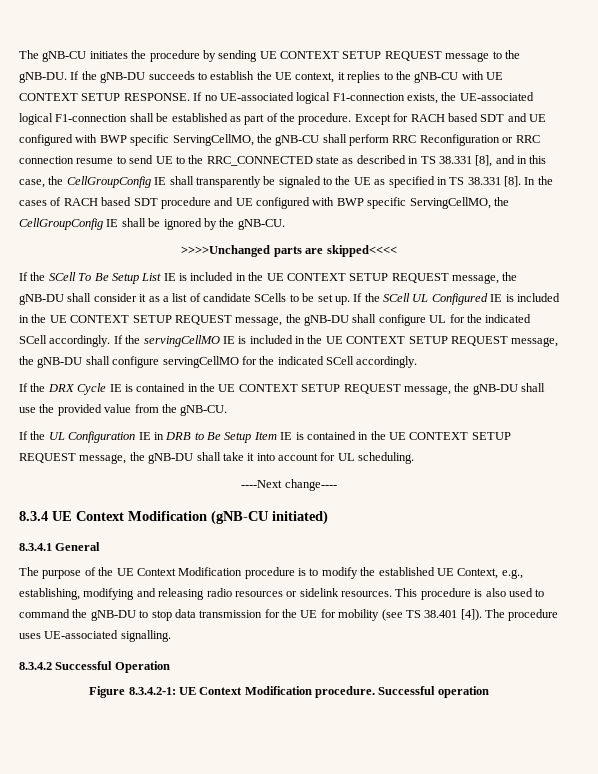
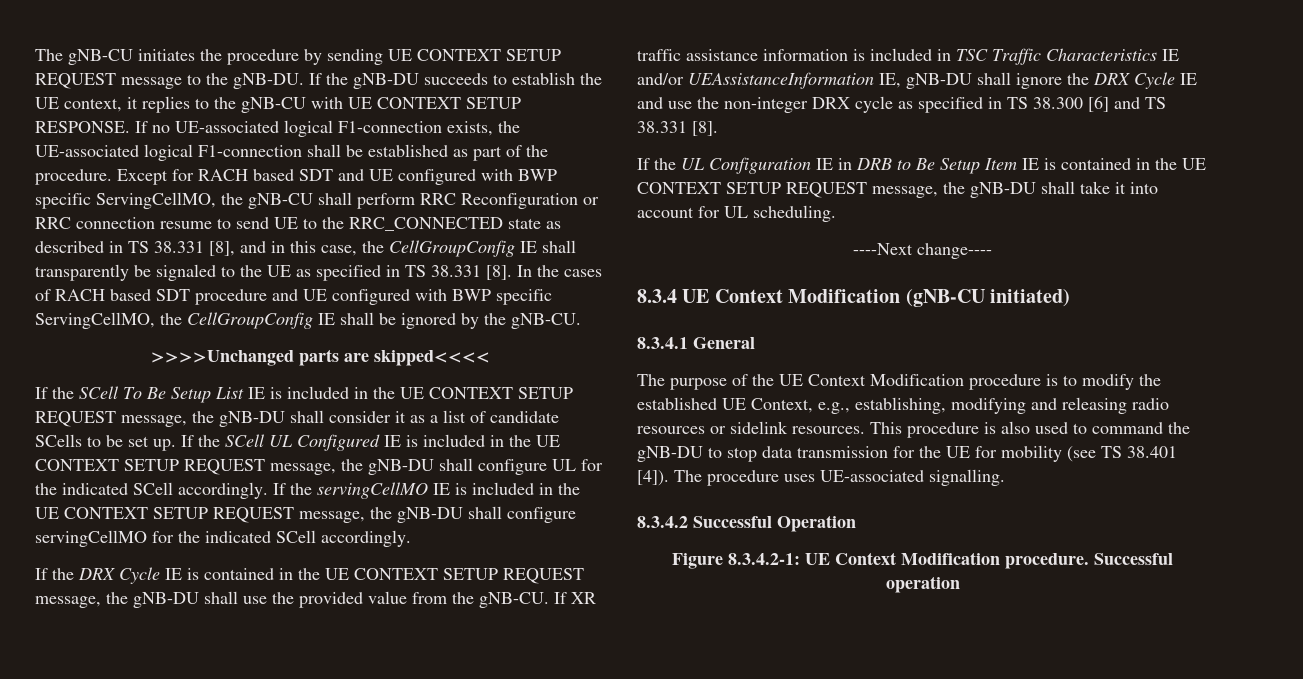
(228, 410) none -> [554,592,596,604] [637,48,1179,65] [637,72,1197,89] [637,96,1166,113] [637,121,718,136] If XR traffic assistance information is included in TSC Traffic Characteristics IE and/or UEAssistanceInformation IE, gNB-DU shall ignore the DRX Cycle IE and use the non-integer DRX cycle as specified in TS 38.300 [6] and TS 38.331 [8].

